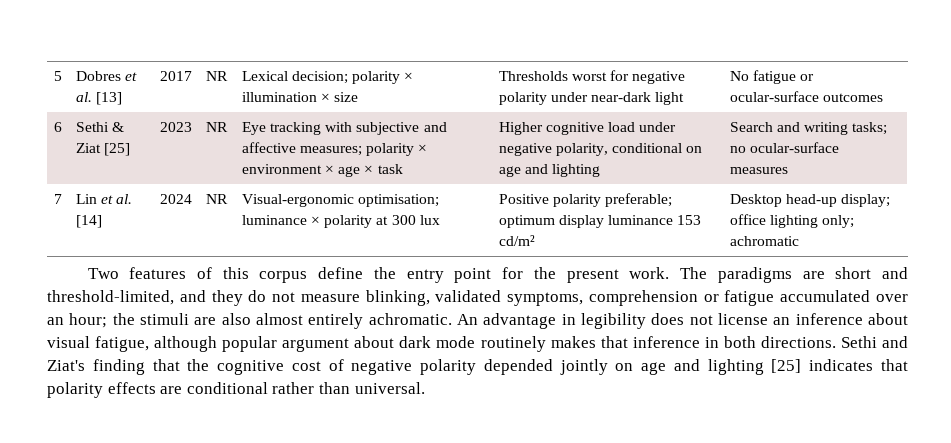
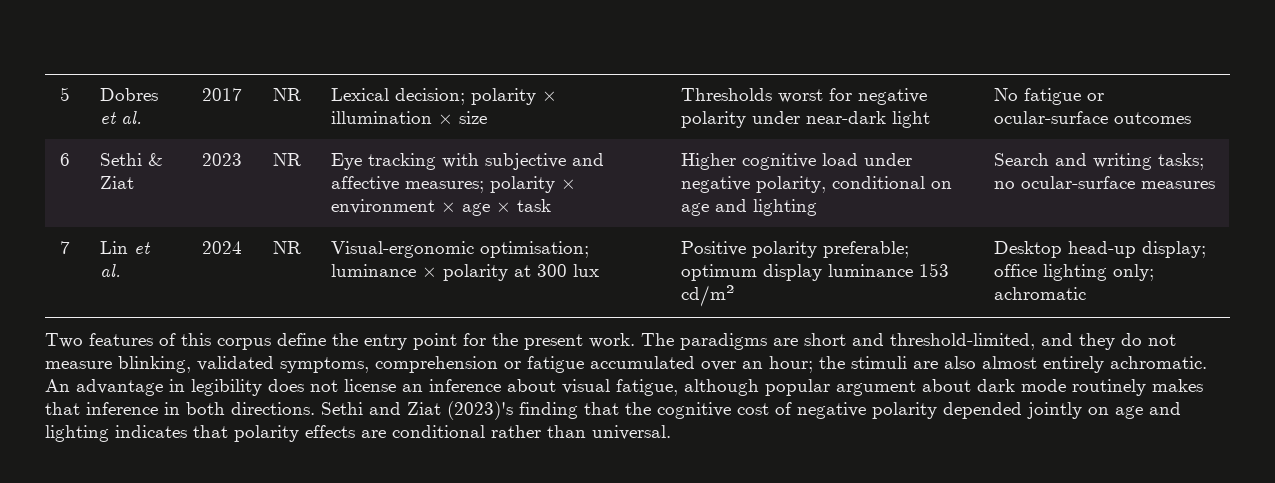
[96,92,123,105] [13] -> (142, 117) none
[104,143,131,156] [25] -> (134, 182) none
[75,215,102,228] [14] -> (121, 270) none
[47,360,85,371] Ziat's -> [407,401,513,420] Ziat (2023)'s
[771,359,802,373] [25] -> (109, 433) none

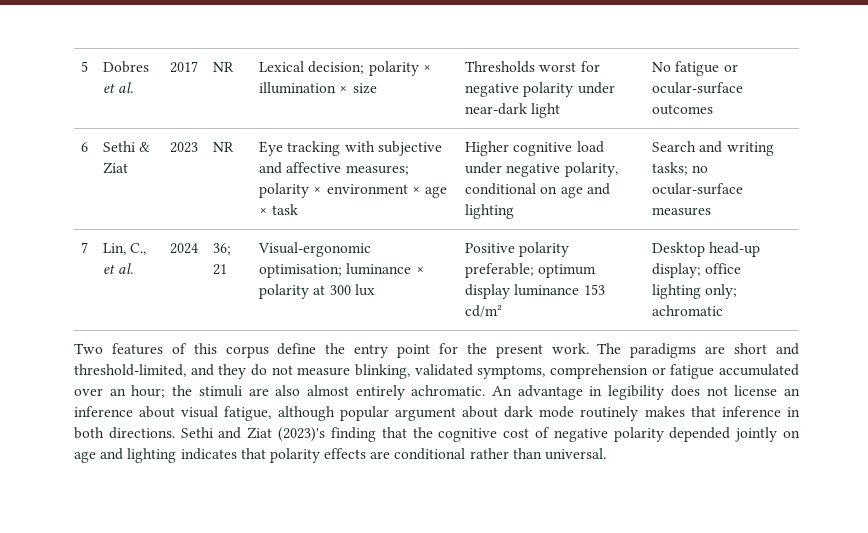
[99,241,128,254] Lin -> [103,243,147,255] Lin, C.,
[272,241,301,254] NR -> [213,243,232,255] [213,264,228,275] 36; 21

